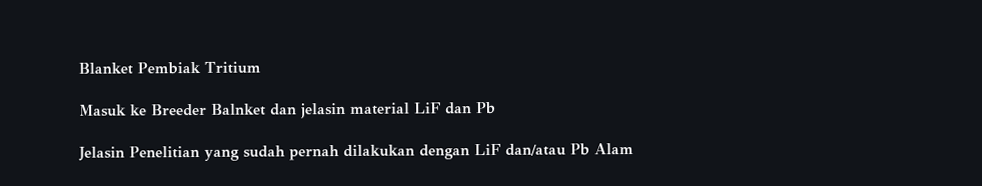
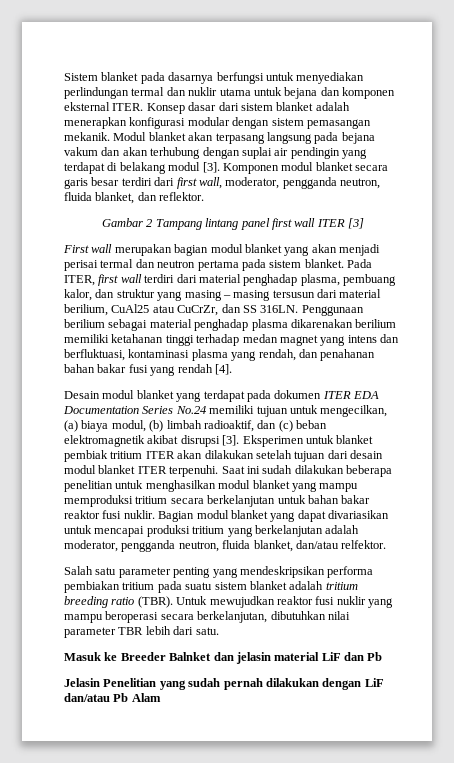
[78,61,261,75] Blanket Pembiak Tritium -> [64,72,365,84] [64,87,395,99] [64,102,350,114] [64,117,371,129] [64,132,375,144] [64,147,367,159] [64,162,388,174] [64,177,380,189] [64,192,205,204] [102,218,364,230] [63,244,380,256] [64,259,372,271] [64,274,396,286] [64,289,382,301] [64,304,364,316] [64,319,397,331] [64,334,399,346] [64,349,376,361] [64,364,232,376] [64,390,379,402] [63,405,388,417] [64,420,327,432] [64,435,374,447] [64,450,383,462] [64,465,392,477] [64,480,359,492] [64,495,371,507] [64,510,389,522] [64,525,360,537] [64,540,387,552] [64,566,374,578] [64,581,358,593] [64,596,393,608] [64,611,350,623] [64,626,219,638] Sistem blanket pada dasarnya berfungsi untuk menyediakan perlindungan termal dan nuklir utama untuk bejana dan komponen eksternal ITER. Konsep dasar dari sistem blanket adalah menerapkan konfigurasi modular dengan sistem pemasangan mekanik. Modul blanket akan terpasang langsung pada bejana vakum dan akan terhubung dengan suplai air pendingin yang terdapat di belakang modul [3]. Komponen modul blanket secara garis besar terdiri dari first wall, moderator, pengganda neutron, fluida blanket, dan reflektor. // Gambar 2 Tampang lintang panel first wall ITER [3] // First wall merupakan bagian modul blanket yang akan menjadi perisai termal dan neutron pertama pada sistem blanket. Pada ITER, first wall terdiri dari material penghadap plasma, pembuang kalor, dan struktur yang masing – masing tersusun dari material berilium, CuAl25 atau CuCrZr, dan SS 316LN. Penggunaan berilium sebagai material penghadap plasma dikarenakan berilium memiliki ketahanan tinggi terhadap medan magnet yang intens dan berfluktuasi, kontaminasi plasma yang rendah, dan penahanan bahan bakar fusi yang rendah [4]. // Desain modul blanket yang terdapat pada dokumen ITER EDA Documentation Series No.24 memiliki tujuan untuk mengecilkan, (a) biaya modul, (b) limbah radioaktif, dan (c) beban elektromagnetik akibat disrupsi [3]. Eksperimen untuk blanket pembiak tritium ITER akan dilakukan setelah tujuan dari desain modul blanket ITER terpenuhi. Saat ini sudah dilakukan beberapa penelitian untuk menghasilkan modul blanket yang mampu memproduksi tritium secara berkelanjutan untuk bahan bakar reaktor fusi nuklir. Bagian modul blanket yang dapat divariasikan untuk mencapai produksi tritium yang berkelanjutan adalah moderator, pengganda neutron, fluida blanket, dan/atau relfektor. // Salah satu parameter penting yang mendeskripsikan performa pembiakan tritium pada suatu sistem blanket adalah tritium breeding ratio (TBR). Untuk mewujudkan reaktor fusi nuklir yang mampu beroperasi secara berkelanjutan, dibutuhkan nilai parameter TBR lebih dari satu.

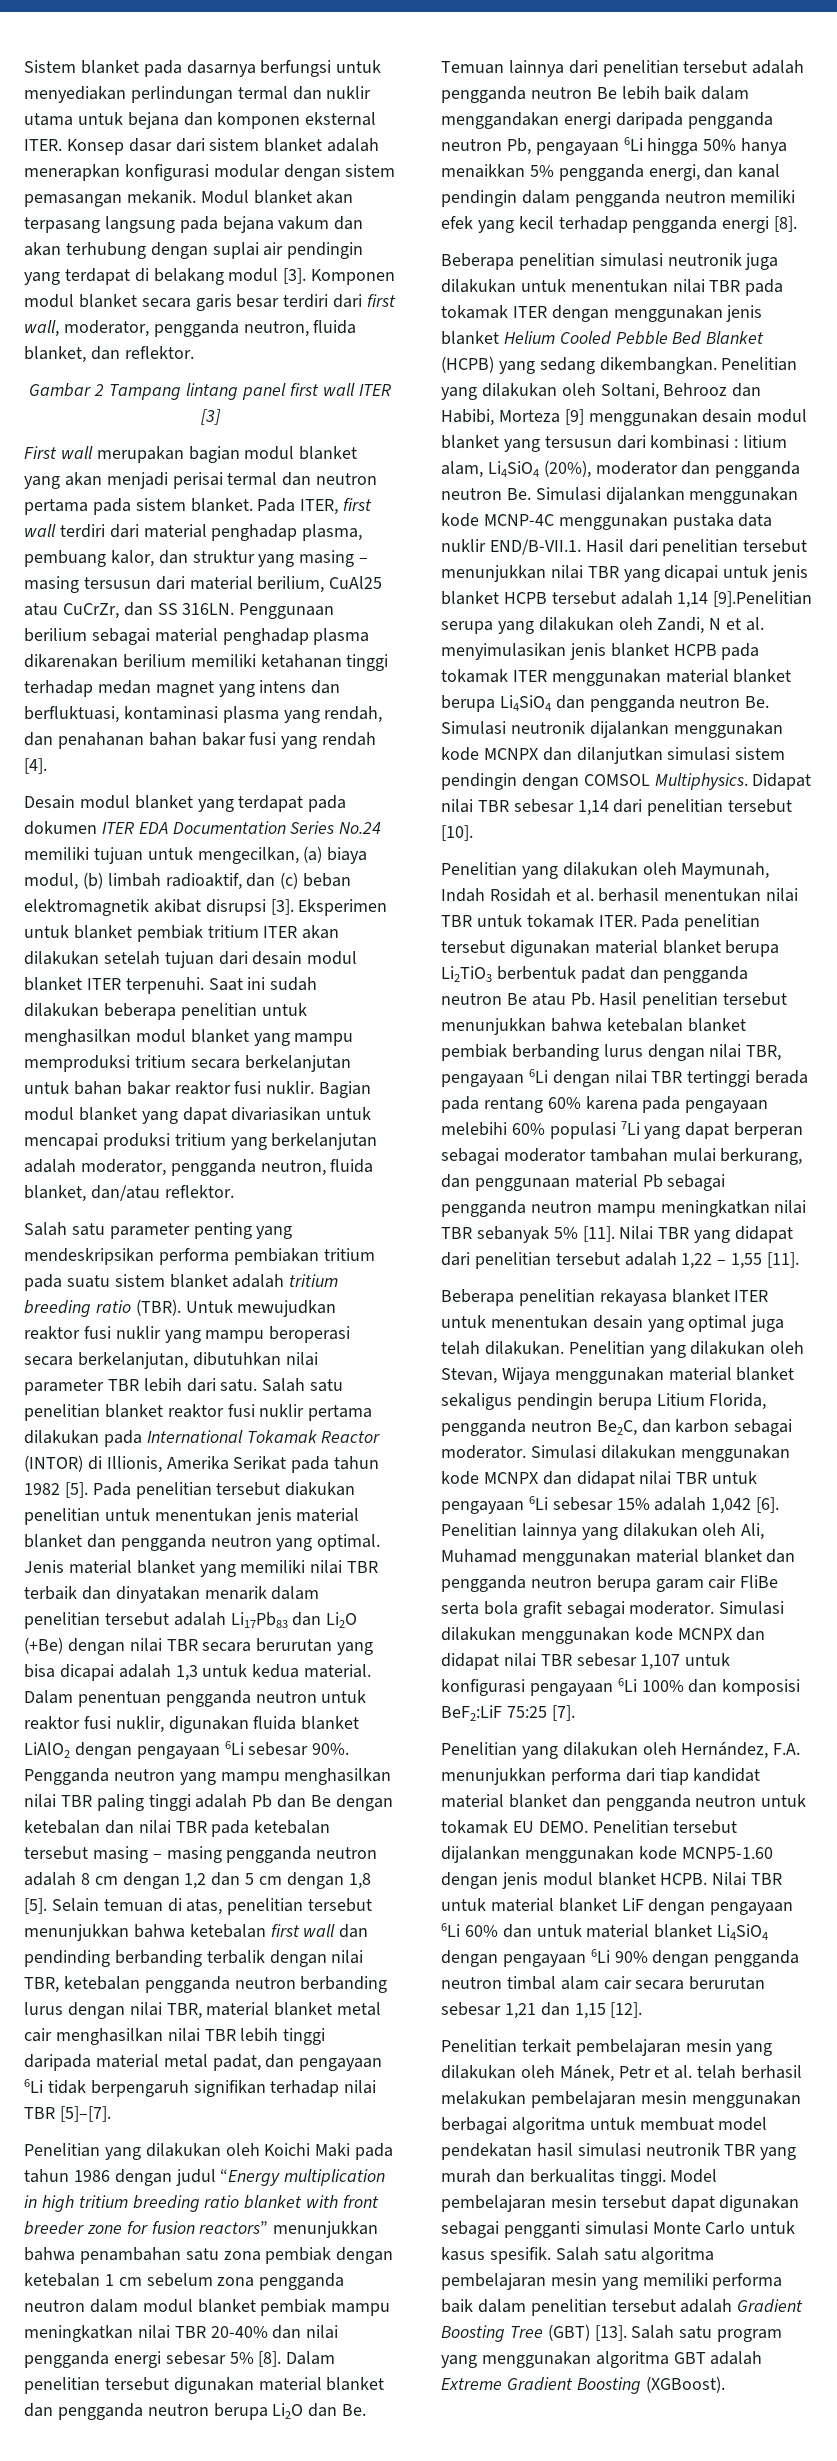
[341,540,387,549] relfektor. -> [164,1185,234,1198] reflektor.
[64,652,383,664] [64,678,384,690] [64,693,161,702] // Masuk ke Breeder Balnket dan jelasin material LiF dan Pb // Jelasin Penelitian yang sudah pernah dilakukan dengan LiF dan/atau Pb Alam -> [262,1378,344,1392] [24,1404,373,1421] [24,1430,381,1447] [24,1455,380,1473] [24,1482,356,1499] [24,1508,360,1525] [24,1534,381,1551] [24,1560,379,1577] [24,1586,320,1603] [24,1612,358,1629] [24,1637,374,1655] [24,1664,372,1681] [24,1690,367,1707] [24,1716,360,1733] [24,1741,350,1759] [24,1768,392,1785] [24,1794,393,1811] [24,1820,331,1837] [24,1846,378,1863] [24,1872,371,1889] [24,1898,373,1915] [24,1924,369,1941] [24,1950,364,1967] [24,1976,388,1993] [24,2002,382,2019] [24,2028,326,2045] [24,2054,383,2071] [24,2079,377,2097] [24,2106,111,2122] [24,2143,394,2160] [24,2169,386,2186] [24,2195,380,2212] [24,2221,379,2238] [24,2247,394,2264] [24,2273,345,2290] [24,2299,391,2316] [24,2325,339,2342] [24,2351,336,2368] [24,2377,385,2394] [24,2403,367,2420] [441,60,805,77] [441,86,750,103] [441,112,773,129] [441,137,788,155] [441,164,781,181] [441,190,796,207] [441,216,798,233] [441,253,779,270] [441,279,784,296] [441,305,763,322] [441,331,765,345] [441,356,798,374] [441,383,762,400] [441,409,808,426] [441,435,788,452] [441,460,801,478] [441,487,799,504] [441,513,773,530] [441,539,808,556] [441,565,809,582] [441,591,813,608] [441,617,765,634] [441,643,760,660] [441,669,792,686] [441,695,770,712] [441,721,783,738] [441,747,786,764] [441,773,812,790] [441,799,793,816] [441,825,473,841] [441,862,770,879] [441,888,799,902] [441,914,761,931] [441,940,780,957] [441,966,749,983] [441,992,788,1009] [441,1018,746,1035] [441,1044,782,1061] [441,1069,809,1087] [441,1096,769,1113] [441,1121,804,1139] [441,1148,803,1165] [441,1174,726,1191] [441,1200,807,1217] [441,1226,794,1243] [441,1252,800,1269] [441,1289,769,1306] [441,1315,785,1332] [441,1341,805,1358] [441,1367,795,1384] [441,1393,767,1410] [441,1419,793,1436] [441,1445,790,1462] [441,1471,758,1488] [441,1496,780,1514] [441,1523,765,1540] [441,1549,796,1566] [441,1575,779,1592] [441,1601,785,1618] [441,1627,766,1644] [441,1653,731,1670] [441,1678,801,1696] [441,1705,575,1721] [441,1741,801,1759] [441,1768,761,1785] [441,1794,807,1811] [441,1820,738,1834] [441,1846,773,1863] [441,1872,783,1889] [441,1898,794,1915] [441,1923,769,1940] [441,1949,800,1967] [441,1976,766,1990] [441,2002,643,2019] [441,2039,773,2056] [441,2064,803,2082] [441,2091,801,2108] [441,2117,768,2134] [441,2143,797,2160] [441,2169,718,2186] [441,2195,800,2212] [441,2221,796,2238] [441,2247,715,2264] [441,2273,783,2290] [441,2299,804,2316] [441,2324,783,2342] [441,2351,763,2368] [441,2376,725,2394] Salah satu penelitian blanket reaktor fusi nuklir pertama dilakukan pada International Tokamak Reactor (INTOR) di Illionis, Amerika Serikat pada tahun 1982 [5]. Pada penelitian tersebut diakukan penelitian untuk menentukan jenis material blanket dan pengganda neutron yang optimal. Jenis material blanket yang memiliki nilai TBR terbaik dan dinyatakan menarik dalam penelitian tersebut adalah Li17Pb83 dan Li2O (+Be) dengan nilai TBR secara berurutan yang bisa dicapai adalah 1,3 untuk kedua material. Dalam penentuan pengganda neutron untuk reaktor fusi nuklir, digunakan fluida blanket LiAlO2 dengan pengayaan 6Li sebesar 90%. Pengganda neutron yang mampu menghasilkan nilai TBR paling tinggi adalah Pb dan Be dengan ketebalan dan nilai TBR pada ketebalan tersebut masing – masing pengganda neutron adalah 8 cm dengan 1,2 dan 5 cm dengan 1,8 [5]. Selain temuan di atas, penelitian tersebut menunjukkan bahwa ketebalan first wall dan pendinding berbanding terbalik dengan nilai TBR, ketebalan pengganda neutron berbanding lurus dengan nilai TBR, material blanket metal cair menghasilkan nilai TBR lebih tinggi daripada material metal padat, dan pengayaan 6Li tidak berpengaruh signifikan terhadap nilai TBR [5]–[7]. // Penelitian yang dilakukan oleh Koichi Maki pada tahun 1986 dengan judul “Energy multiplication in high tritium breeding ratio blanket with front breeder zone for fusion reactors” menunjukkan bahwa penambahan satu zona pembiak dengan ketebalan 1 cm sebelum zona pengganda neutron dalam modul blanket pembiak mampu meningkatkan nilai TBR 20-40% dan nilai pengganda energi sebesar 5% [8]. Dalam penelitian tersebut digunakan material blanket dan pengganda neutron berupa Li2O dan Be. Temuan lainnya dari penelitian tersebut adalah pengganda neutron Be lebih baik dalam menggandakan energi daripada pengganda neutron Pb, pengayaan 6Li hingga 50% hanya menaikkan 5% pengganda energi, dan kanal pendingin dalam pengganda neutron memiliki efek yang kecil terhadap pengganda energi [8]. // Beberapa penelitian simulasi neutronik juga dilakukan untuk menentukan nilai TBR pada tokamak ITER dengan menggunakan jenis blanket Helium Cooled Pebble Bed Blanket (HCPB) yang sedang dikembangkan. Penelitian yang dilakukan oleh Soltani, Behrooz dan Habibi, Morteza [9] menggunakan desain modul blanket yang tersusun dari kombinasi : litium alam, Li4SiO4 (20%), moderator dan pengganda neutron Be. Simulasi dijalankan menggunakan kode MCNP-4C menggunakan pustaka data nuklir END/B-VII.1. Hasil dari penelitian tersebut menunjukkan nilai TBR yang dicapai untuk jenis blanket HCPB tersebut adalah 1,14 [9].Penelitian serupa yang dilakukan oleh Zandi, N et al. menyimulasikan jenis blanket HCPB pada tokamak ITER menggunakan material blanket berupa Li4SiO4 dan pengganda neutron Be. Simulasi neutronik dijalankan menggunakan kode MCNPX dan dilanjutkan simulasi sistem pendingin dengan COMSOL Multiphysics. Didapat nilai TBR sebesar 1,14 dari penelitian tersebut [10]. // Penelitian yang dilakukan oleh Maymunah, Indah Rosidah et al. berhasil menentukan nilai TBR untuk tokamak ITER. Pada penelitian tersebut digunakan material blanket berupa Li2TiO3 berbentuk padat dan pengganda neutron Be atau Pb. Hasil penelitian tersebut menunjukkan bahwa ketebalan blanket pembiak berbanding lurus dengan nilai TBR, pengayaan 6Li dengan nilai TBR tertinggi berada pada rentang 60% karena pada pengayaan melebihi 60% populasi 7Li yang dapat berperan sebagai moderator tambahan mulai berkurang, dan penggunaan material Pb sebagai pengganda neutron mampu meningkatkan nilai TBR sebanyak 5% [11]. Nilai TBR yang didapat dari penelitian tersebut adalah 1,22 – 1,55 [11]. // Beberapa penelitian rekayasa blanket ITER untuk menentukan desain yang optimal juga telah dilakukan. Penelitian yang dilakukan oleh Stevan, Wijaya menggunakan material blanket sekaligus pendingin berupa Litium Florida, pengganda neutron Be2C, dan karbon sebagai moderator. Simulasi dilakukan menggunakan kode MCNPX dan didapat nilai TBR untuk pengayaan 6Li sebesar 15% adalah 1,042 [6]. Penelitian lainnya yang dilakukan oleh Ali, Muhamad menggunakan material blanket dan pengganda neutron berupa garam cair FliBe serta bola grafit sebagai moderator. Simulasi dilakukan menggunakan kode MCNPX dan didapat nilai TBR sebesar 1,107 untuk konfigurasi pengayaan 6Li 100% dan komposisi BeF2:LiF 75:25 [7]. // Penelitian yang dilakukan oleh Hernández, F.A. menunjukkan performa dari tiap kandidat material blanket dan pengganda neutron untuk tokamak EU DEMO. Penelitian tersebut dijalankan menggunakan kode MCNP5-1.60 dengan jenis modul blanket HCPB. Nilai TBR untuk material blanket LiF dengan pengayaan 6Li 60% dan untuk material blanket Li4SiO4 dengan pengayaan 6Li 90% dengan pengganda neutron timbal alam cair secara berurutan sebesar 1,21 dan 1,15 [12]. // Penelitian terkait pembelajaran mesin yang dilakukan oleh Mánek, Petr et al. telah berhasil melakukan pembelajaran mesin menggunakan berbagai algoritma untuk membuat model pendekatan hasil simulasi neutronik TBR yang murah dan berkualitas tinggi. Model pembelajaran mesin tersebut dapat digunakan sebagai pengganti simulasi Monte Carlo untuk kasus spesifik. Salah satu algoritma pembelajaran mesin yang memiliki performa baik dalam penelitian tersebut adalah Gradient Boosting Tree (GBT) [13]. Salah satu program yang menggunakan algoritma GBT adalah Extreme Gradient Boosting (XGBoost).

